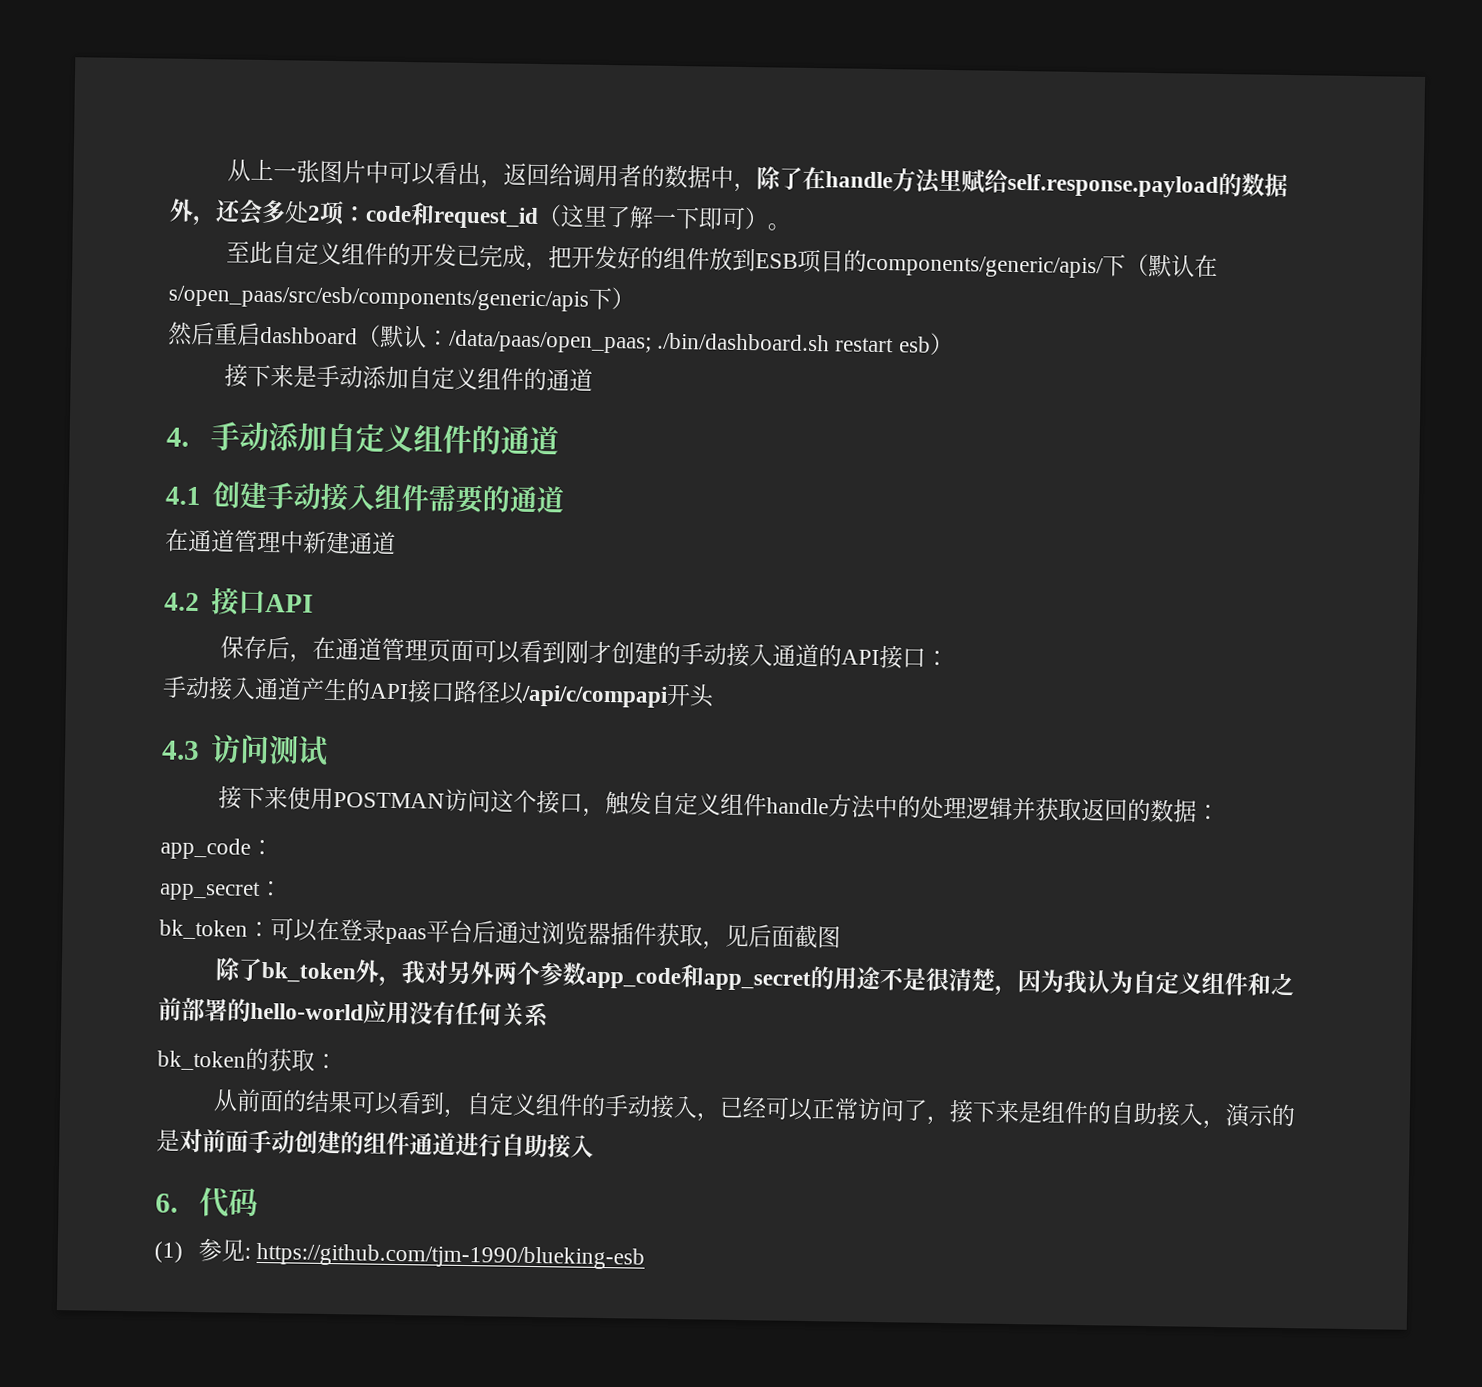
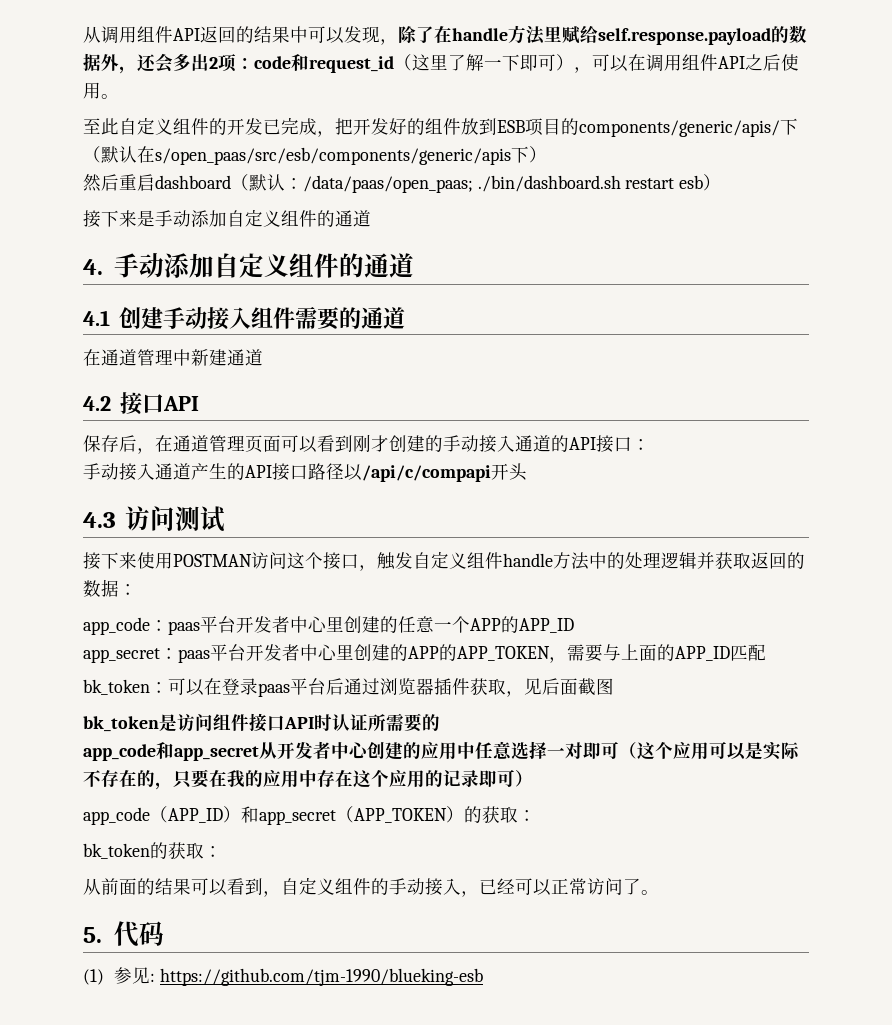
[226,158,734,189] 从上一张图片中可以看出，返回给调用者的数据中 -> [83,26,380,44] 从调用组件API返回的结果中可以发现
[284,200,309,224] 处 -> [191,54,209,71] 出
(769, 218) none -> [574,54,799,73] [83,82,101,99] ，可以在调用组件API之后使用
[159,880,283,901] // app_secret： -> [168,616,574,635] [83,644,766,663] paas平台开发者中心里创建的任意一个APP的APP_ID // app_secret：paas平台开发者中心里创建的APP的APP_TOKEN，需要与上面的APP_ID匹配
[214,957,1294,996] [158,997,549,1028] 除了bk_token外，我对另外两个参数app_code和app_secret的用途不是很清楚，因为我认为自定义组件和之前部署的hello-world应用没有任何关系 -> [83,713,440,732] [83,741,800,761] [83,769,533,790] [83,806,536,825] bk_token是访问组件接口API时认证所需要的 // app_code和app_secret从开发者中心创建的应用中任意选择一对即可（这个应用可以是实际不存在的，只要在我的应用中存在这个应用的记录即可） // app_code（APP_ID）和app_secret（APP_TOKEN）的获取：
[925,1099,1296,1130] [156,1128,594,1159] [155,1193,178,1213] ，接下来是组件的自助接入，演示的是对前面手动创建的组件通道进行自助接入 // 6. -> [641,890,659,895] [83,927,102,943] 。 // 5.

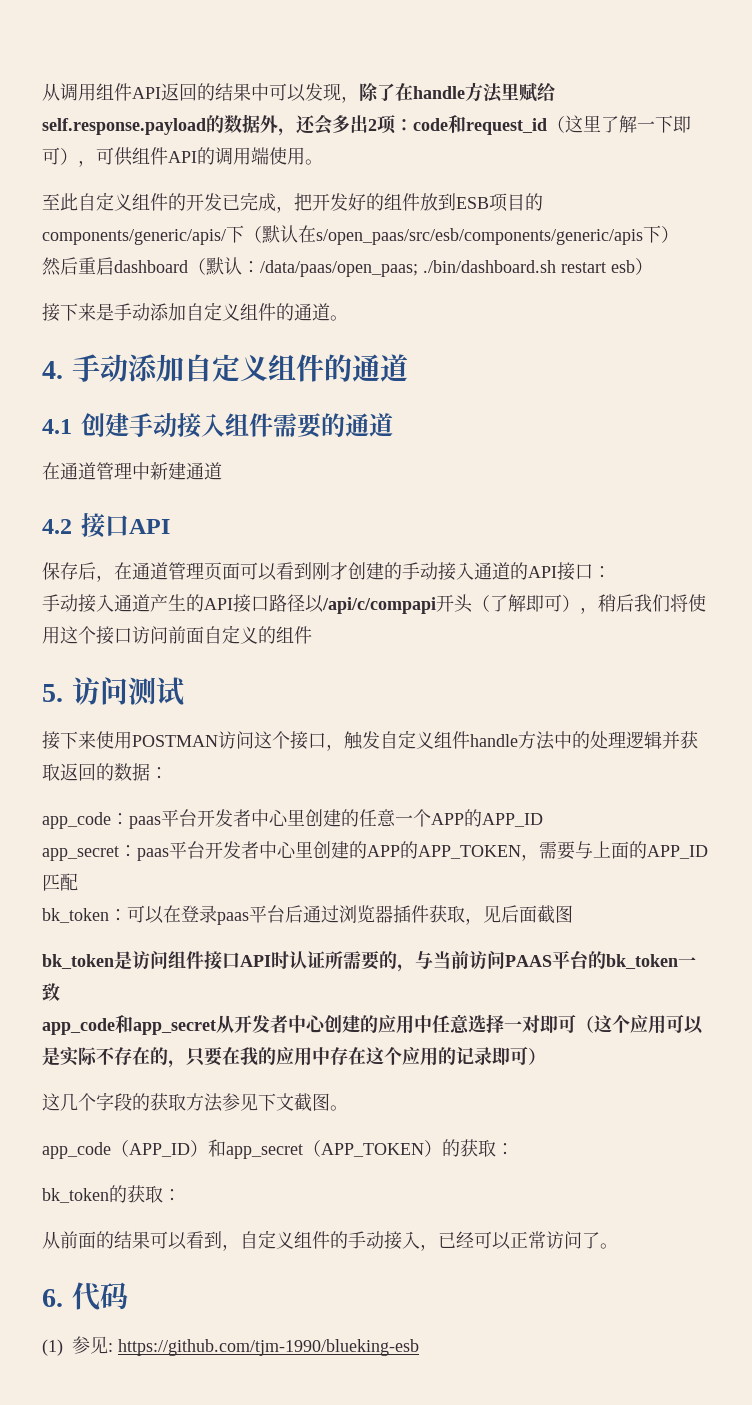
[610,54,781,72] 以在调用组件API之后 -> [114,147,269,166] 供组件API的调用端
(371, 218) none -> [330,315,348,321] 。
[83,512,116,528] // 4.3 -> [472,594,706,614] [42,625,312,645] [42,684,63,702] （了解即可），稍后我们将使用这个接口访问前面自定义的组件 // 5.
(440, 722) none -> [397,950,696,972] [42,983,60,1001] ，与当前访问PAAS平台的bk_token一致
(533, 778) none -> [42,1092,348,1112] // 这几个字段的获取方法参见下文截图。
[83,927,102,943] 5. -> [42,1289,63,1307] 6.

